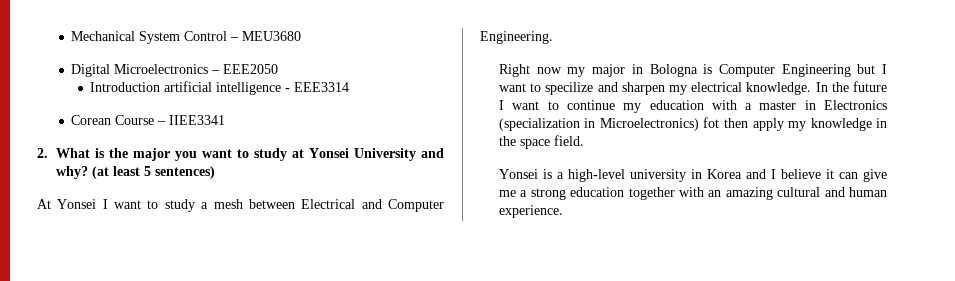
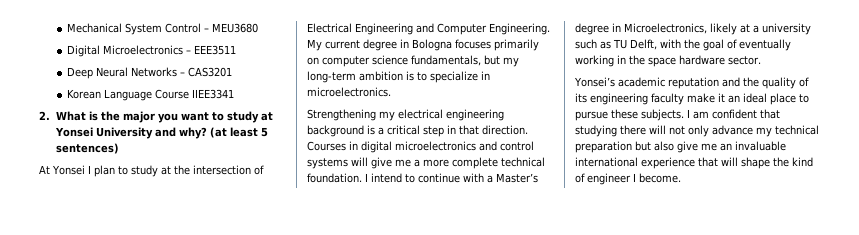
[223,64,279,74] [90,81,350,95] [71,115,167,125] EEE2050 // Introduction artificial intelligence - EEE3314 // Corean Course – -> [194,45,237,55] [67,67,233,79] [67,89,190,101] EEE3511 // Deep Neural Networks – CAS3201 // Korean Language Course
[114,199,445,212] [480,31,553,44] [498,64,887,77] [498,81,887,95] [498,100,887,113] [498,117,887,131] [498,135,584,149] [498,169,887,182] [498,187,887,200] [498,205,563,218] want to study a mesh between Electrical and Computer Engineering. // Right now my major in Bologna is Computer Engineering but I want to specilize and sharpen my electrical knowledge. In the future I want to continue my education with a master in Electronics (specialization in Microelectronics) fot then apply my knowledge in the space field. // Yonsei is a high-level university in Korea and I believe it can give me a strong education together with an amazing cultural and human experience. -> [93,165,264,177] [307,23,550,35] [307,39,539,51] [307,55,519,67] [307,71,490,83] [307,87,391,97] [307,109,504,121] [307,125,528,137] [307,141,534,153] [307,157,545,169] [307,173,538,183] [575,23,811,35] [575,39,791,51] [575,55,761,67] [574,77,809,89] [575,93,809,105] [575,109,780,121] [575,125,819,137] [575,141,786,153] [575,157,813,169] [575,173,681,185] plan to study at the intersection of Electrical Engineering and Computer Engineering. My current degree in Bologna focuses primarily on computer science fundamentals, but my long-term ambition is to specialize in microelectronics. // Strengthening my electrical engineering background is a critical step in that direction. Courses in digital microelectronics and control systems will give me a more complete technical foundation. I intend to continue with a Master’s degree in Microelectronics, likely at a university such as TU Delft, with the goal of eventually working in the space hardware sector. // Yonsei’s academic reputation and the quality of its engineering faculty make it an ideal place to pursue these subjects. I am confident that studying there will not only advance my technical preparation but also give me an invaluable international experience that will shape the kind of engineer I become.

